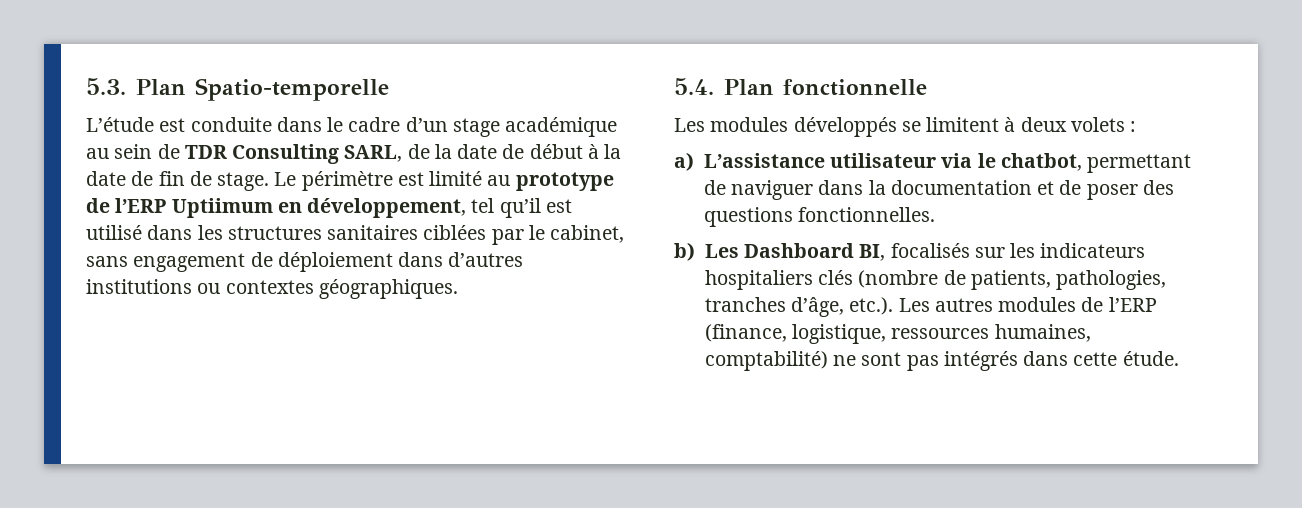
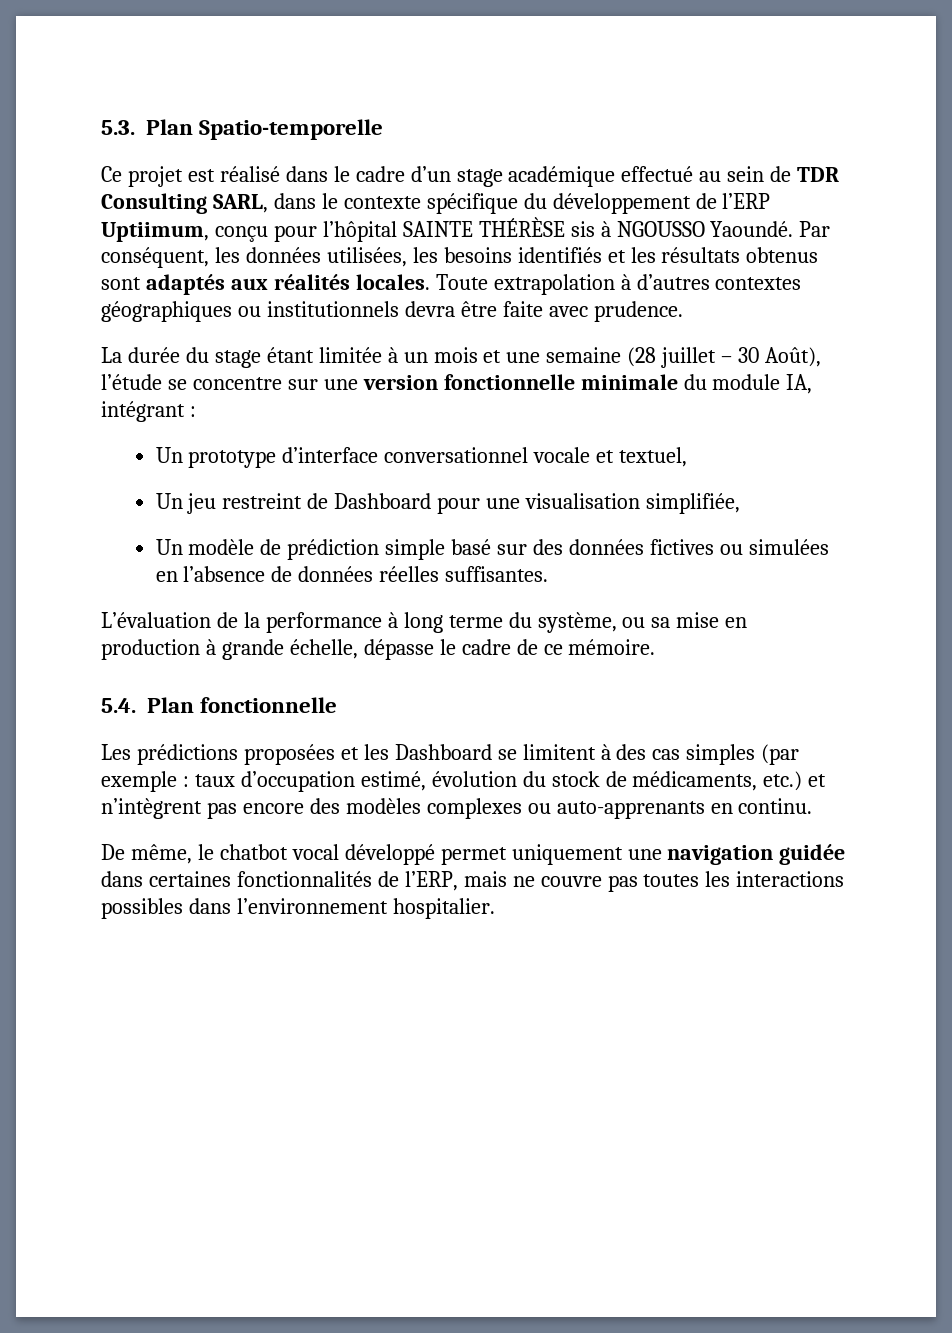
[86,117,272,132] L’étude est conduite -> [101,166,280,187] Ce projet est réalisé
(618, 127) none -> [621,166,694,182] effectué
[407,144,622,159] [86,171,614,191] [86,198,572,218] [86,225,625,245] [86,252,524,272] [86,279,458,299] [674,78,927,96] [674,117,1137,137] [674,152,1192,173] [703,180,1174,200] [703,207,936,227] [674,242,1146,261] [704,270,1167,290] [704,297,1157,317] [704,324,1091,344] [704,351,1179,371] de la date de début à la date de fin de stage. Le périmètre est limité au prototype de l’ERP Uptiimum en développement, tel qu’il est utilisé dans les structures sanitaires ciblées par le cabinet, sans engagement de déploiement dans d’autres institutions ou contextes géographiques. // 5.4. Plan fonctionnelle // Les modules développés se limitent à deux volets : // a) L’assistance utilisateur via le chatbot, permettant de naviguer dans la documentation et de poser des questions fonctionnelles. // b) Les Dashboard BI, focalisés sur les indicateurs hospitaliers clés (nombre de patients, pathologies, tranches d’âge, etc.). Les autres modules de l’ERP (finance, logistique, ressources humaines, comptabilité) ne sont pas intégrés dans cette étude. -> [273,193,771,214] [101,217,831,242] [101,247,819,268] [101,274,802,295] [101,301,683,322] [101,347,822,368] [101,374,813,394] [101,401,196,422] [155,447,688,468] [155,493,741,514] [155,539,829,560] [155,566,549,582] [101,612,748,633] [101,639,656,660] [101,697,338,713] [101,744,800,765] [101,771,827,792] [101,798,813,819] [101,844,846,865] [101,871,845,892] [101,898,495,919] dans le contexte spécifique du développement de l’ERP Uptiimum, conçu pour l’hôpital SAINTE THÉRÈSE sis à NGOUSSO Yaoundé. Par conséquent, les données utilisées, les besoins identifiés et les résultats obtenus sont adaptés aux réalités locales. Toute extrapolation à d’autres contextes géographiques ou institutionnels devra être faite avec prudence. // La durée du stage étant limitée à un mois et une semaine (28 juillet – 30 Août), l’étude se concentre sur une version fonctionnelle minimale du module IA, intégrant : // Un prototype d’interface conversationnel vocale et textuel, // Un jeu restreint de Dashboard pour une visualisation simplifiée, // Un modèle de prédiction simple basé sur des données fictives ou simulées en l’absence de données réelles suffisantes. // L’évaluation de la performance à long terme du système, ou sa mise en production à grande échelle, dépasse le cadre de ce mémoire. // 5.4. Plan fonctionnelle // Les prédictions proposées et les Dashboard se limitent à des cas simples (par exemple : taux d’occupation estimé, évolution du stock de médicaments, etc.) et n’intègrent pas encore des modèles complexes ou auto-apprenants en continu. // De même, le chatbot vocal développé permet uniquement une navigation guidée dans certaines fonctionnalités de l’ERP, mais ne couvre pas toutes les interactions possibles dans l’environnement hospitalier.

